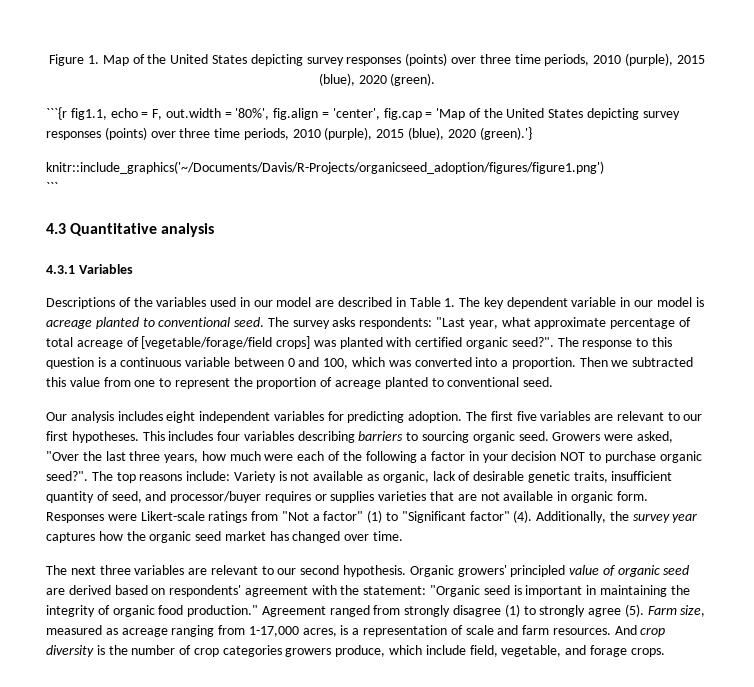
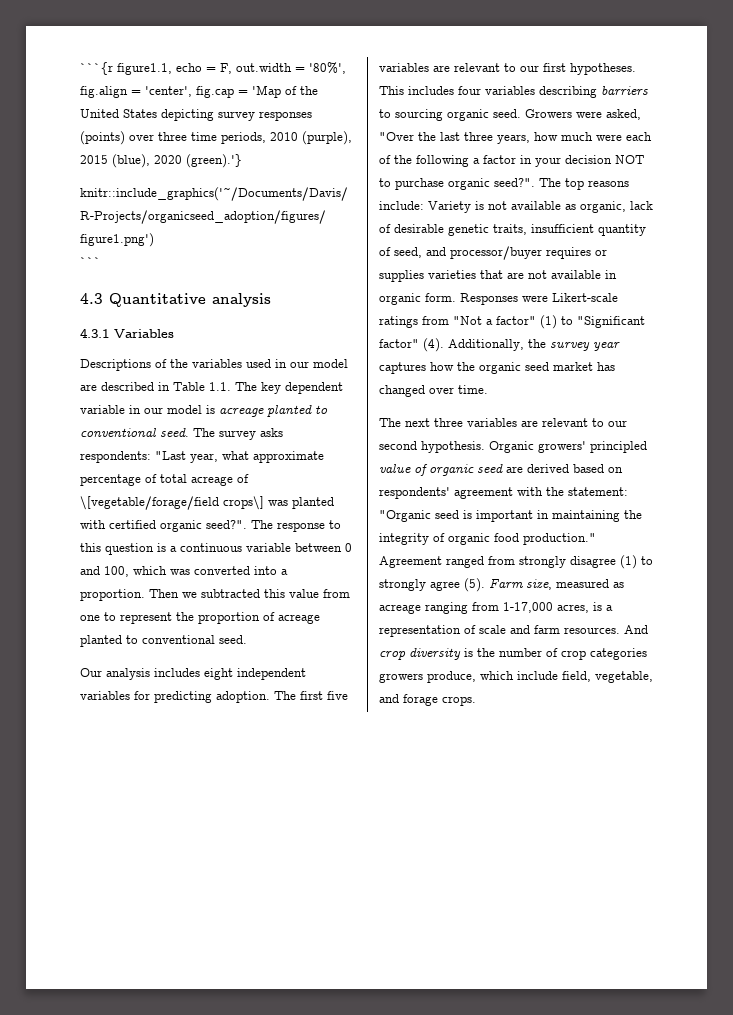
[49,53,705,66] [318,73,436,86] [46,107,107,120] Figure 1. Map of the United States depicting survey responses (points) over three time periods, 2010 (purple), 2015 (blue), 2020 (green). // ```{r fig1.1, -> [80,62,172,75] ```{r figure1.1,
[444,298,456,307] 1. -> [209,382,231,391] 1.1.
[141,336,311,349] [vegetable/forage/field crops] -> [80,496,264,510] \[vegetable/forage/field crops\]

